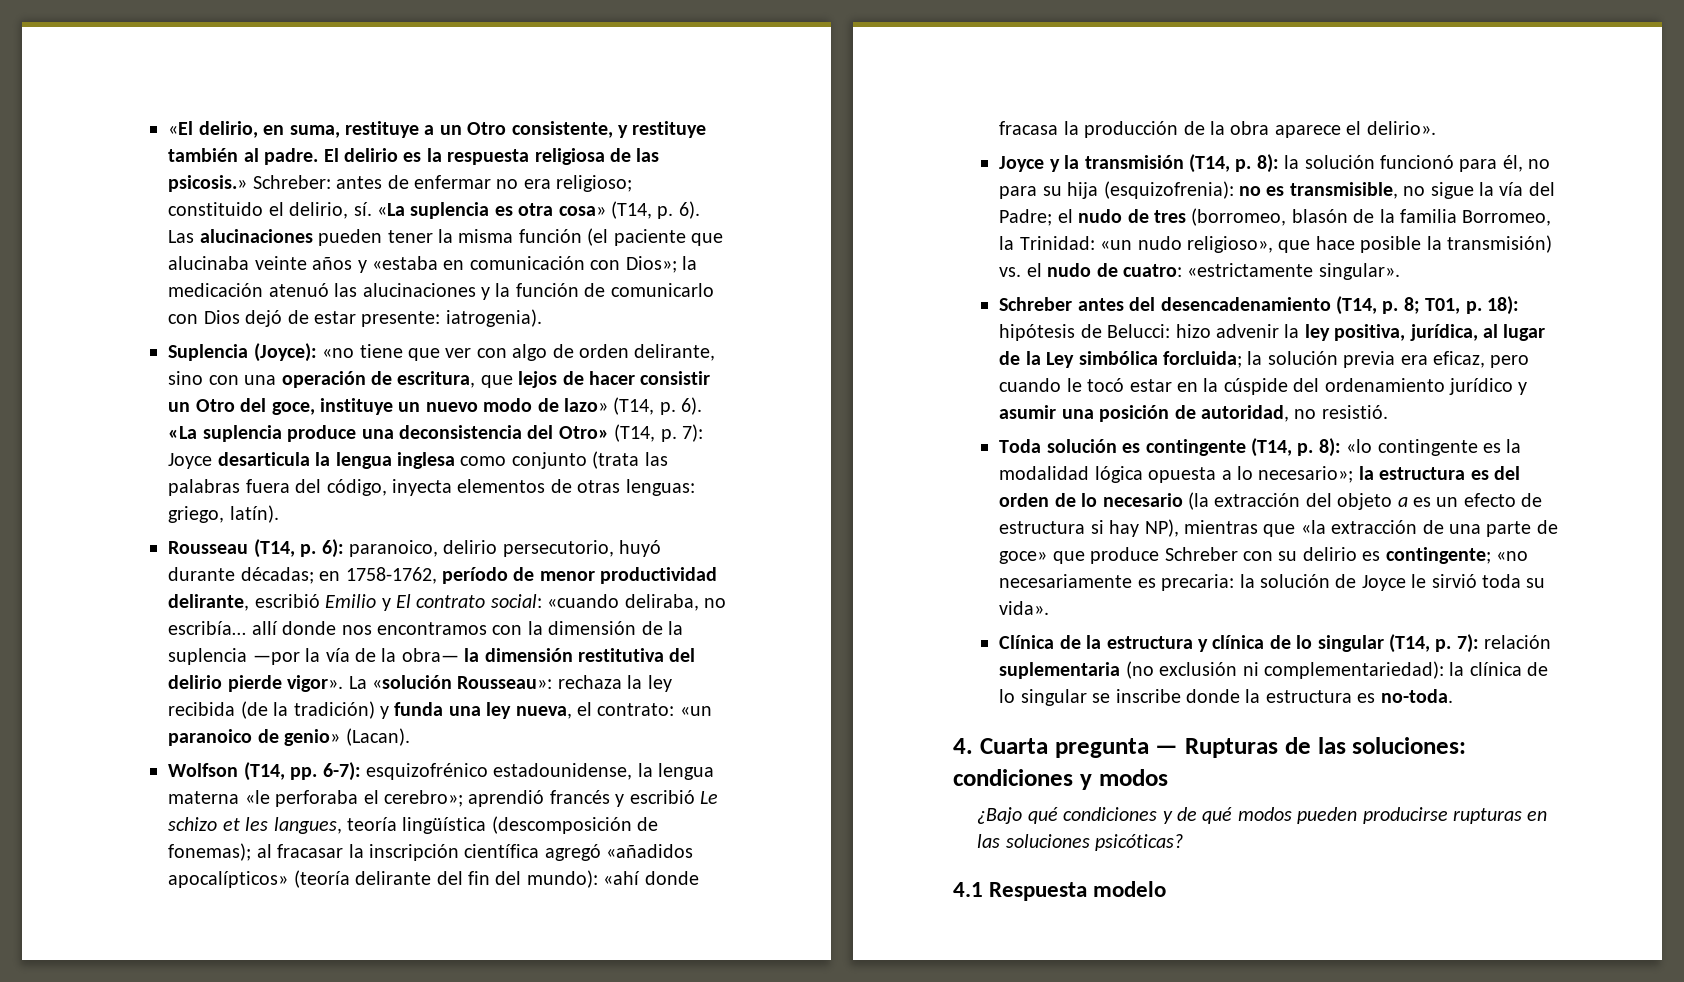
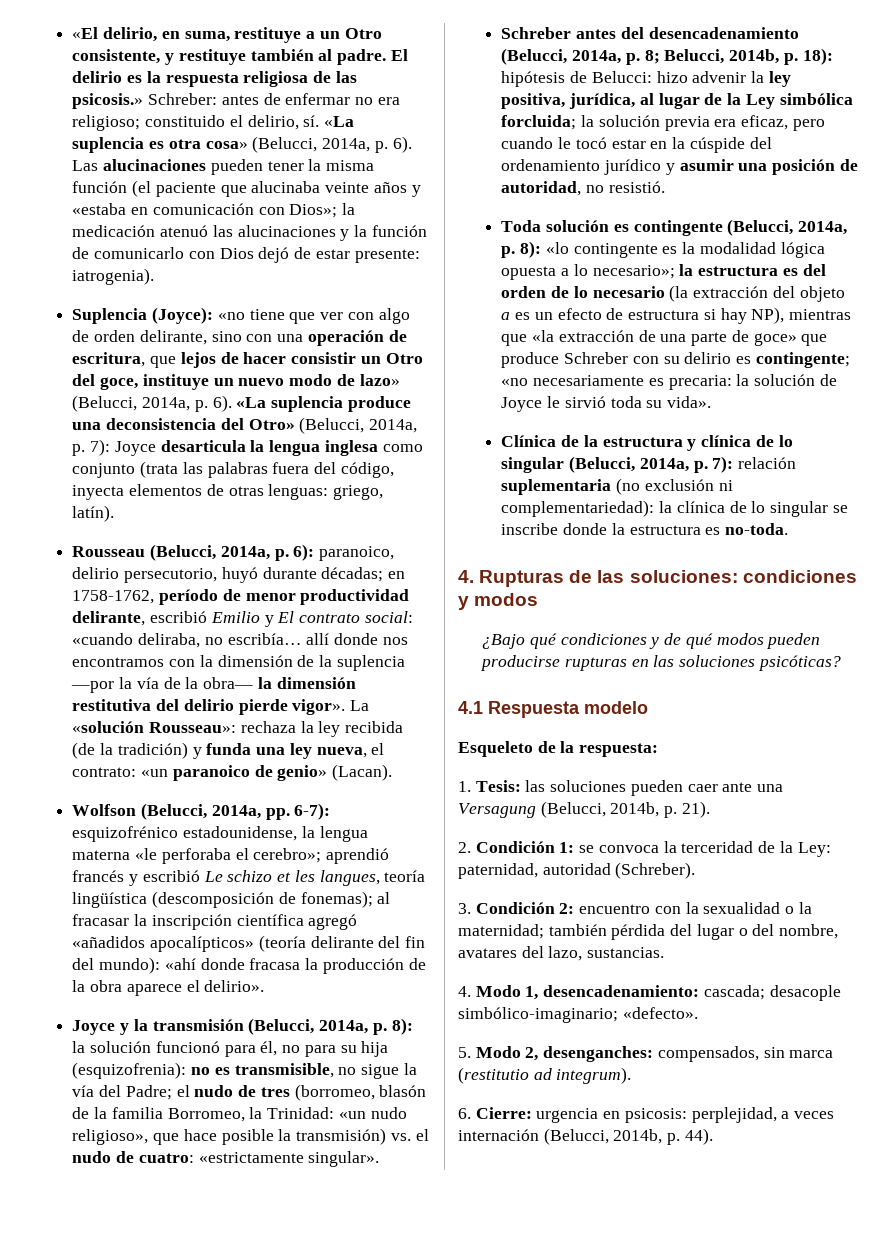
[610,201,652,219] (T14, -> [252,136,371,153] (Belucci, 2014a,
[613,397,655,415] (T14, -> [72,395,191,412] (Belucci, 2014a,
[614,424,656,442] (T14, -> [299,417,418,434] (Belucci, 2014a,
[253,539,295,558] (T14, -> [150,544,270,561] (Belucci, 2014a,
[243,762,285,781] (T14, -> [141,803,261,820] (Belucci, 2014a,
[1188,154,1230,173] (T14, -> [248,1018,369,1035] (Belucci, 2014a,
[1335,296,1461,315] (T14, p. 8; T01, -> [501,48,780,65] (Belucci, 2014a, p. 8; Belucci, 2014b,
[1250,438,1292,457] (T14, -> [727,219,848,236] (Belucci, 2014a,
[1388,634,1430,653] (T14, -> [569,456,689,473] (Belucci, 2014a,
[979,738,1179,758] Cuarta pregunta — -> (474, 576) none
(1167, 889) none -> [458,741,659,757] [458,780,784,796] [458,801,710,818] [458,841,831,857] [458,862,696,879] [458,902,812,914] [458,924,839,940] [458,946,665,961] [458,985,841,1001] [458,1007,698,1023] [458,1046,834,1062] [458,1067,632,1084] [458,1107,835,1123] [458,1128,713,1145] // Esqueleto de la respuesta: // 1. Tesis: las soluciones pueden caer ante una Versagung (Belucci, 2014b, p. 21). // 2. Condición 1: se convoca la terceridad de la Ley: paternidad, autoridad (Schreber). // 3. Condición 2: encuentro con la sexualidad o la maternidad; también pérdida del lugar o del nombre, avatares del lazo, sustancias. // 4. Modo 1, desencadenamiento: cascada; desacople simbólico-imaginario; «defecto». // 5. Modo 2, desenganches: compensados, sin marca (restitutio ad integrum). // 6. Cierre: urgencia en psicosis: perplejidad, a veces internación (Belucci, 2014b, p. 44).

